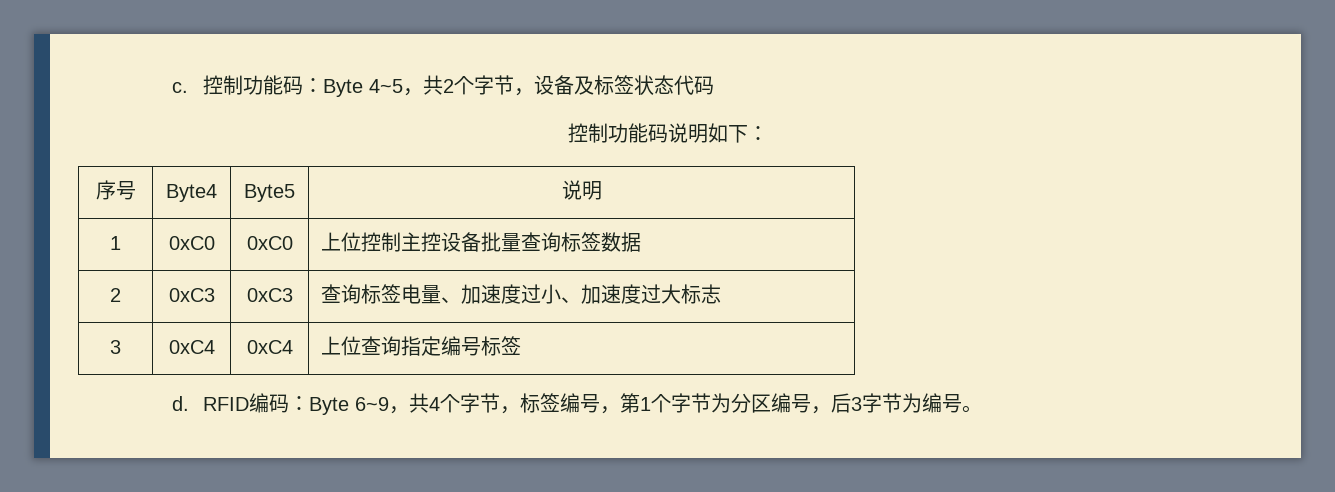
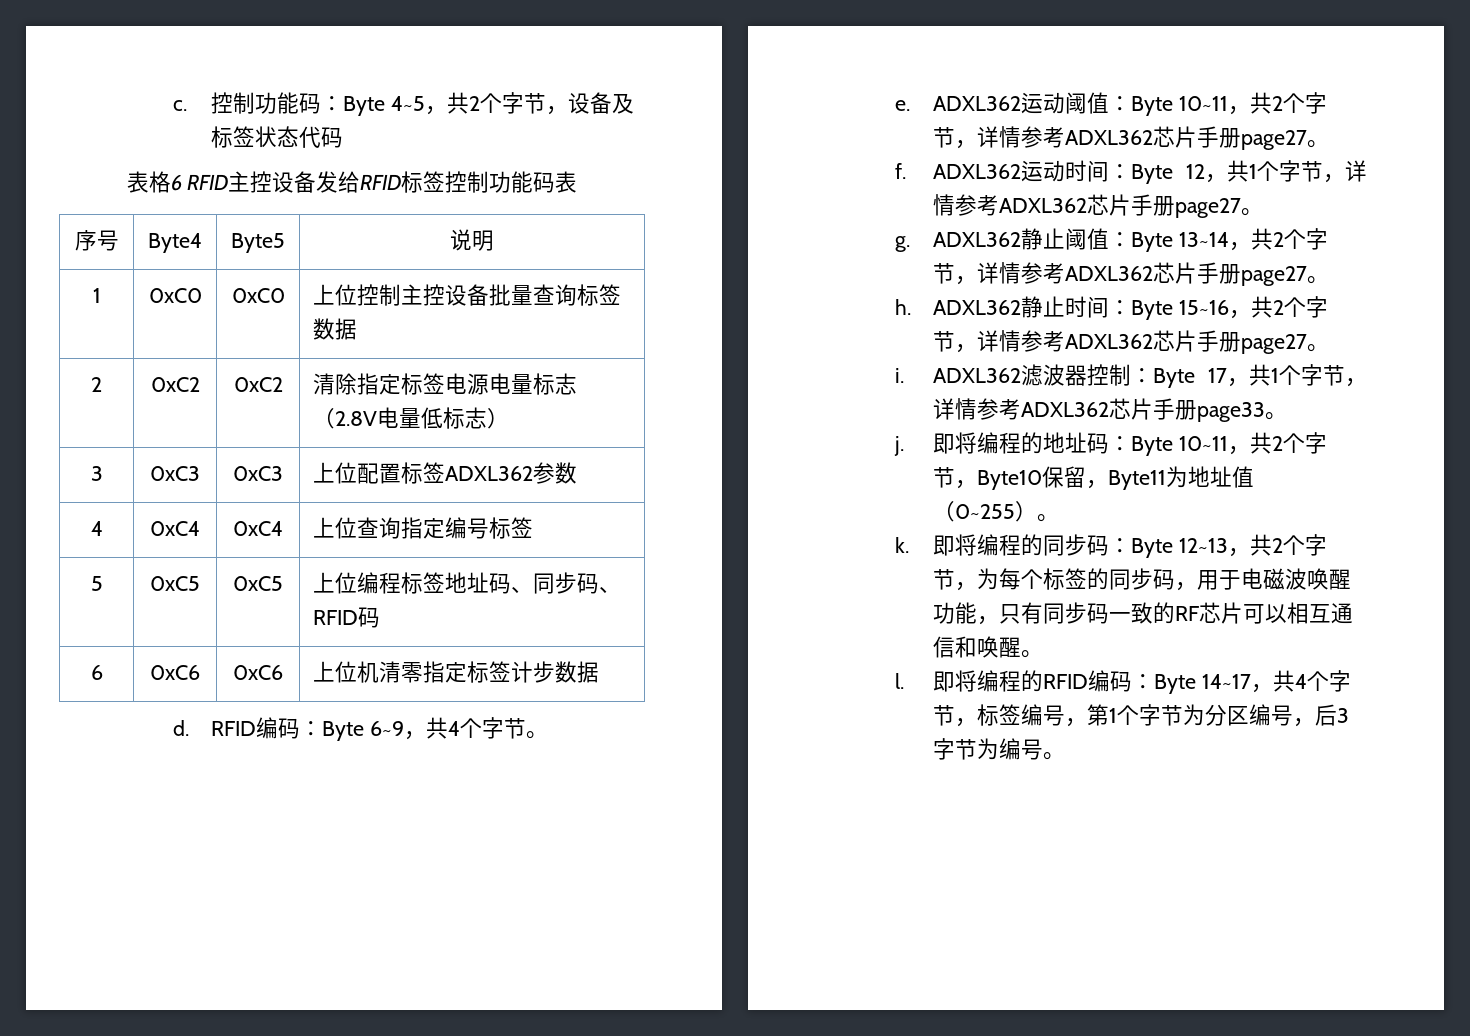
[567,123,768,143] 控制功能码说明如下： -> [126,171,578,193] 表格6 RFID主控设备发给RFID标签控制功能码表
[168,288,215,302] [246,288,293,302] [321,284,722,304] [110,340,121,354] 0xC3 | 0xC3 | 查询标签电量、加速度过小、加速度过大标志 // 3 -> [150,377,200,392] [233,377,283,392] [313,373,578,395] [313,407,510,429] [90,466,103,481] [150,466,200,481] [233,466,283,481] [313,462,578,484] [90,521,103,536] 0xC2 | 0xC2 | 清除指定标签电源电量标志（2.8V电量低标志） // 3 | 0xC3 | 0xC3 | 上位配置标签ADXL362参数 // 4
(522, 345) none -> [90,576,103,591] [150,576,200,591] [233,576,283,591] [313,572,622,594] [313,607,381,628] [90,665,103,680] [150,665,200,680] [233,665,283,680] [313,661,600,683] // 5 | 0xC5 | 0xC5 | 上位编程标签地址码、同步码、RFID码 // 6 | 0xC6 | 0xC6 | 上位机清零指定标签计步数据
(501, 403) none -> [525,731,548,739] [895,92,1327,116] [933,126,1329,150] [895,160,1367,184] [933,194,1263,218] [895,228,1328,252] [933,262,1329,286] [895,296,1328,320] [933,330,1329,354] [895,364,1367,388] [933,398,1287,422] [894,432,1327,456] [933,466,1255,490] [933,501,1060,522] [895,534,1327,558] [933,568,1352,591] [933,602,1354,625] [933,636,1044,658] [895,670,1351,694] [933,705,956,726] 。 // e. ADXL362运动阈值：Byte 10~11，共2个字节，详情参考ADXL362芯片手册page27。 // f. ADXL362运动时间：Byte 12，共1个字节，详情参考ADXL362芯片手册page27。 // g. ADXL362静止阈值：Byte 13~14，共2个字节，详情参考ADXL362芯片手册page27。 // h. ADXL362静止时间：Byte 15~16，共2个字节，详情参考ADXL362芯片手册page27。 // i. ADXL362滤波器控制：Byte 17，共1个字节，详情参考ADXL362芯片手册page33。 // j.即将编程的地址码：Byte 10~11，共2个字节，Byte10保留，Byte11为地址值（0~255）。 // k.即将编程的同步码：Byte 12~13，共2个字节，为每个标签的同步码，用于电磁波唤醒功能，只有同步码一致的RF芯片可以相互通信和唤醒。 // l.即将编程的RFID编码：Byte 14~17，共4个字节

